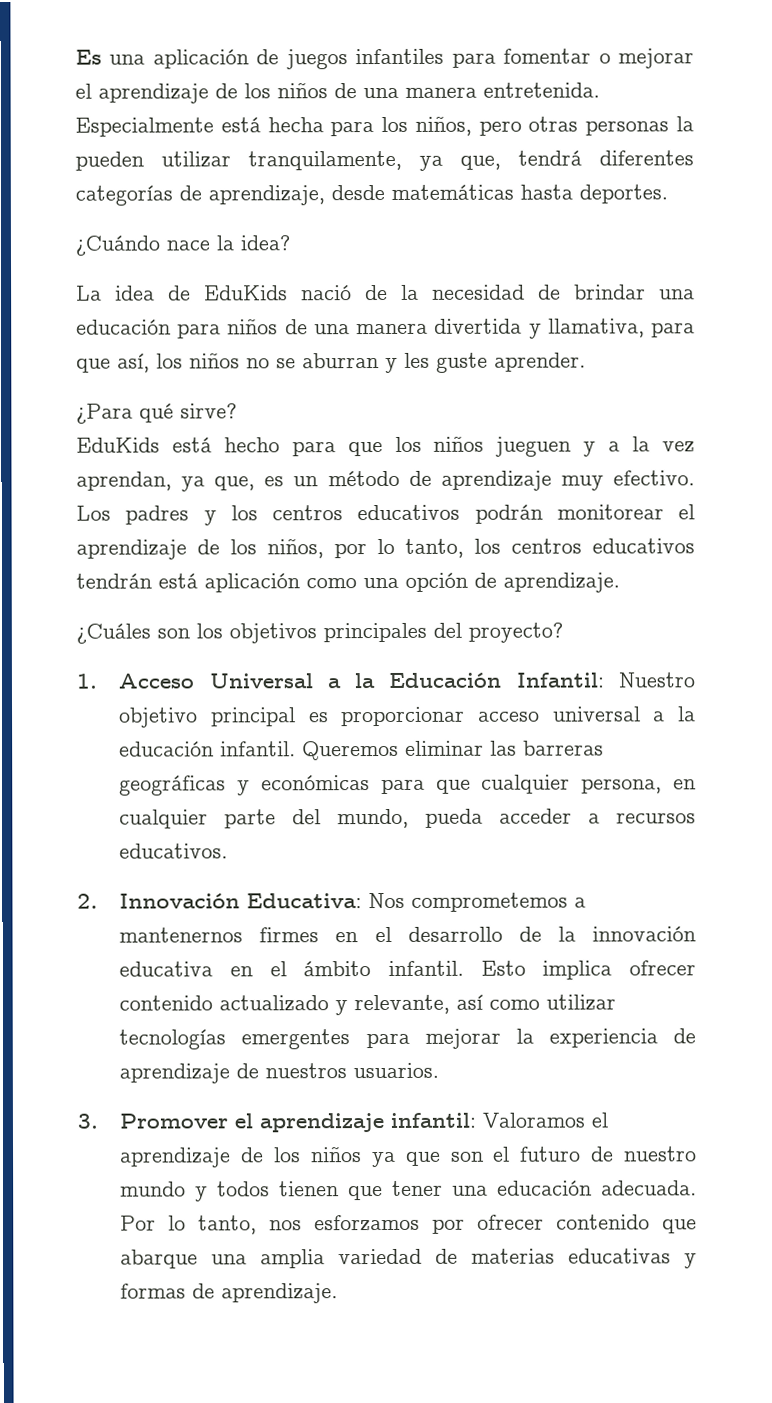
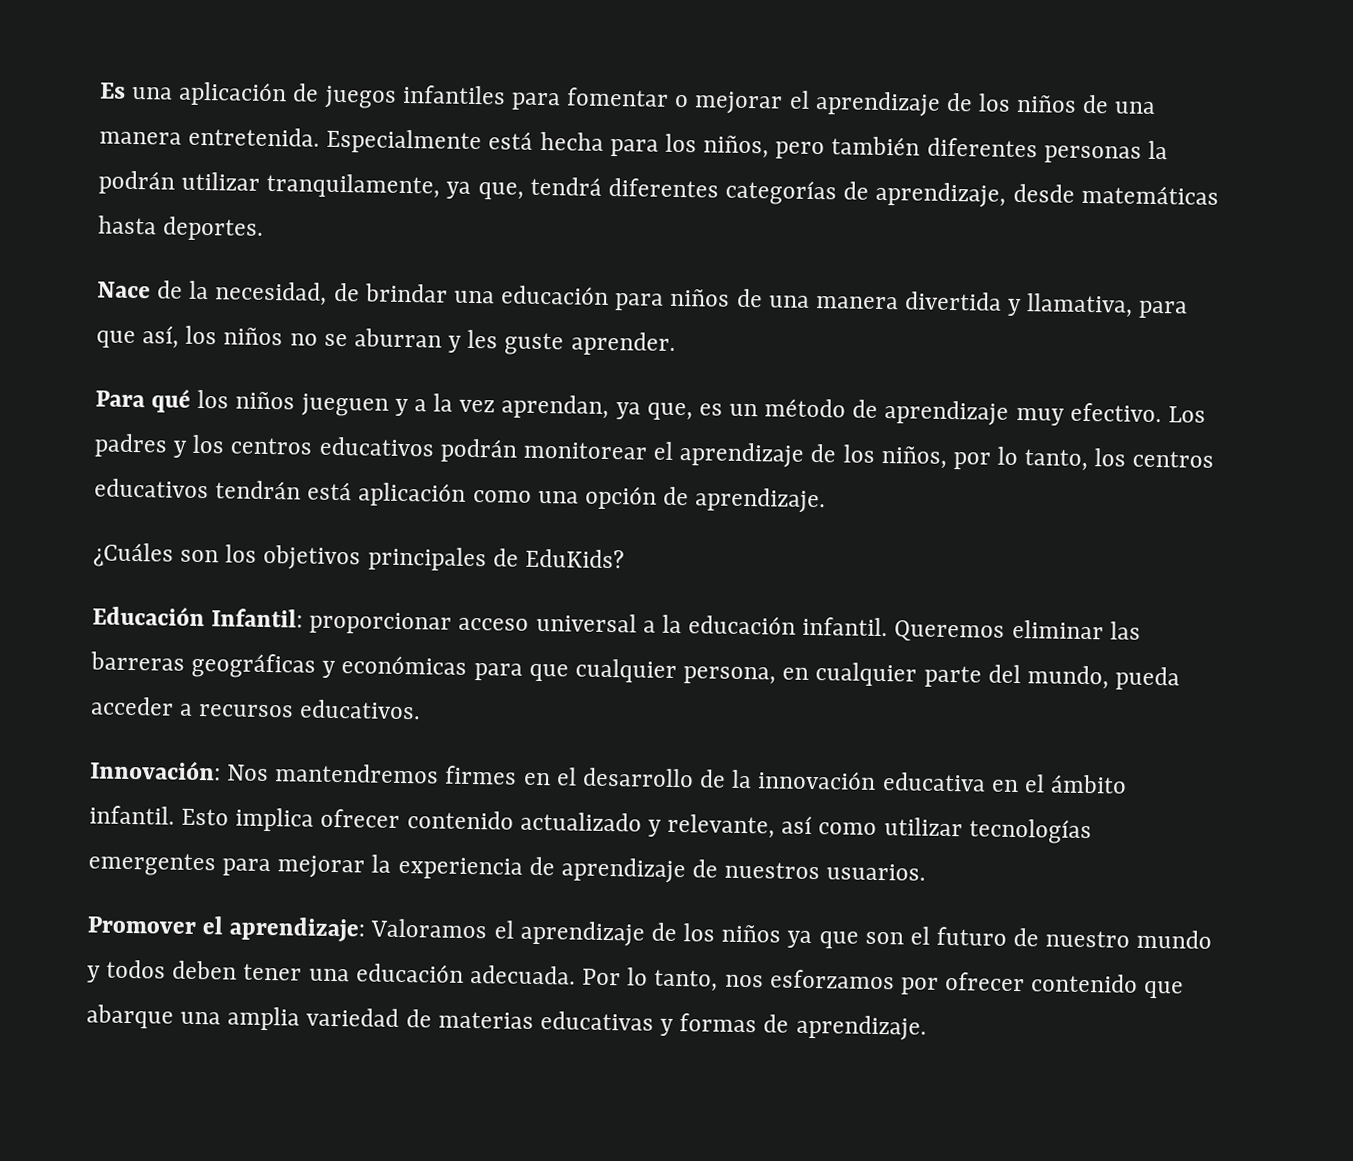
[528,116,579,132] otras -> [831,136,1038,158] también diferentes
[75,151,144,171] pueden -> [98,170,175,195] podrán
[75,235,290,256] [76,284,525,301] ¿Cuándo nace la idea? // La idea de EduKids nació de la necesidad -> [97,280,328,306] Nace de la necesidad,
[76,403,237,424] [76,437,383,457] ¿Para qué sirve? // EduKids está hecho para que -> [95,388,192,413] Para qué
[433,622,563,643] [76,672,695,689] [119,707,329,728] del proyecto? // 1. Acceso Universal a la Educación Infantil: Nuestro objetivo principal es -> [492,548,625,569] [92,605,304,628] de EduKids? // Educación Infantil:
[77,892,587,912] [119,927,244,943] 2. Innovación Educativa: Nos comprometemos a mantenernos -> [90,759,440,784] Innovación: Nos mantendremos
[77,1113,98,1129] 3. -> (927, 872) none
[259,1112,477,1133] aprendizaje infantil: -> [229,916,367,943] aprendizaje:
[279,1181,384,1201] tienen que -> [172,960,238,980] deben

